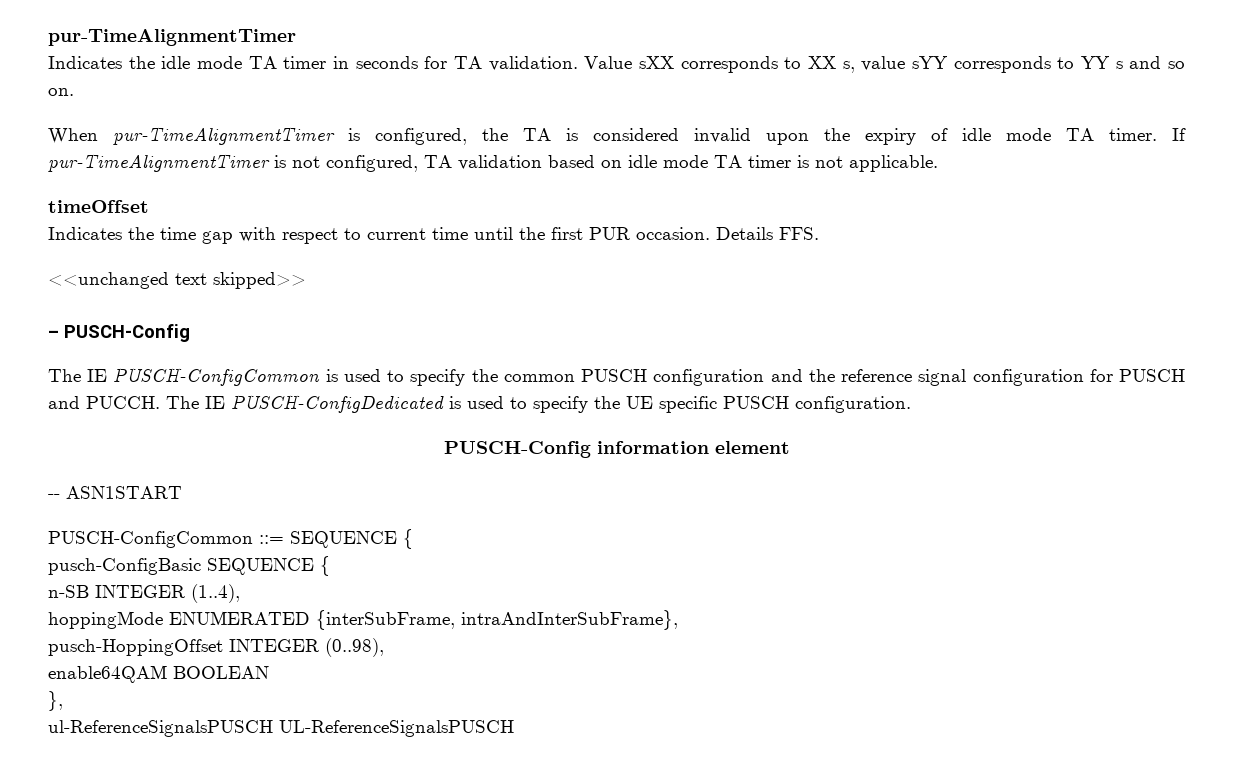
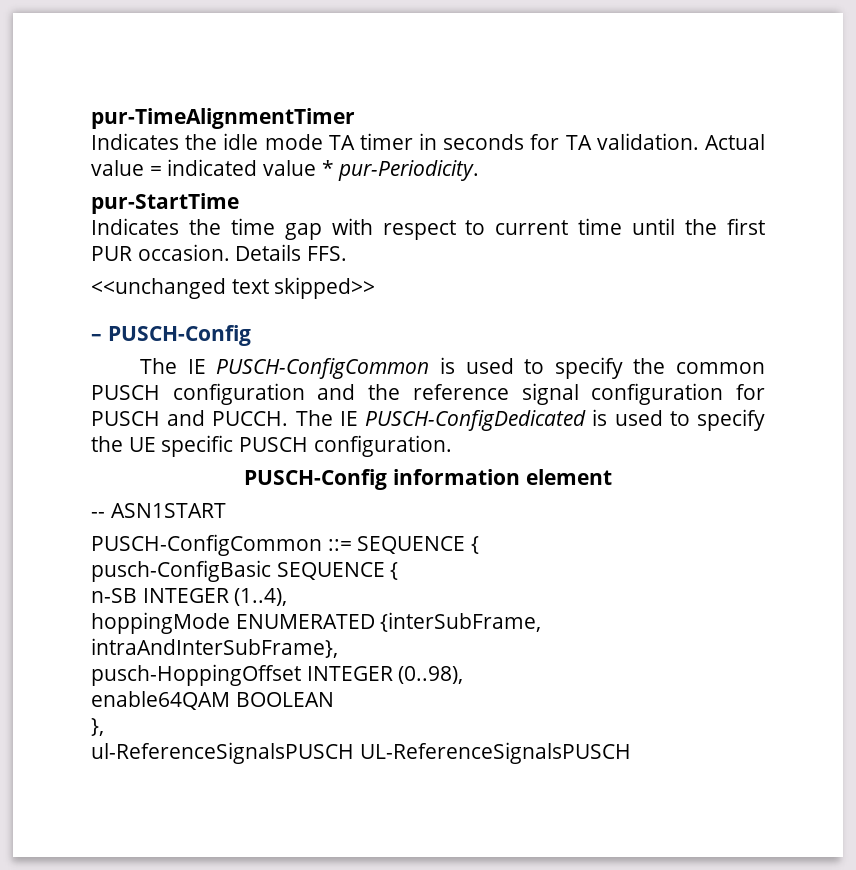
[584,56,1185,73] [48,88,74,96] [48,127,1186,145] [48,154,938,172] [48,200,149,213] Value sXX corresponds to XX s, value sYY corresponds to YY s and so on. // When pur-TimeAlignmentTimer is configured, the TA is considered invalid upon the expiry of idle mode TA timer. If pur-TimeAlignmentTimer is not configured, TA validation based on idle mode TA timer is not applicable. // timeOffset -> [704,134,765,150] [91,159,480,181] [91,193,239,214] Actual value = indicated value * pur-Periodicity. // pur-StartTime

